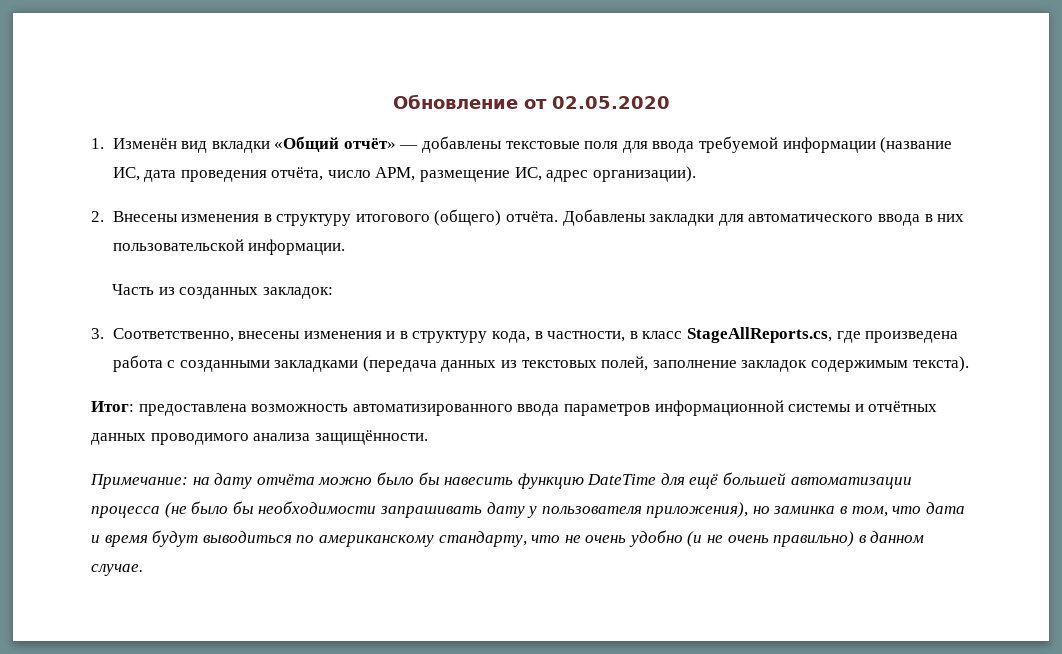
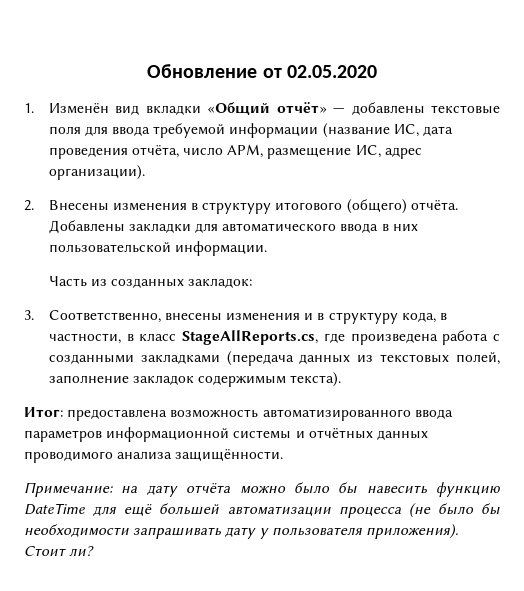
[646,502,965,518] [91,530,925,547] [91,564,143,576] приложения), но заминка в том, что дата и время будут выводиться по американскому стандарту, что не очень удобно (и не очень правильно) в данном случае. -> [365,524,458,539] [24,546,95,556] приложения). Стоит ли?

